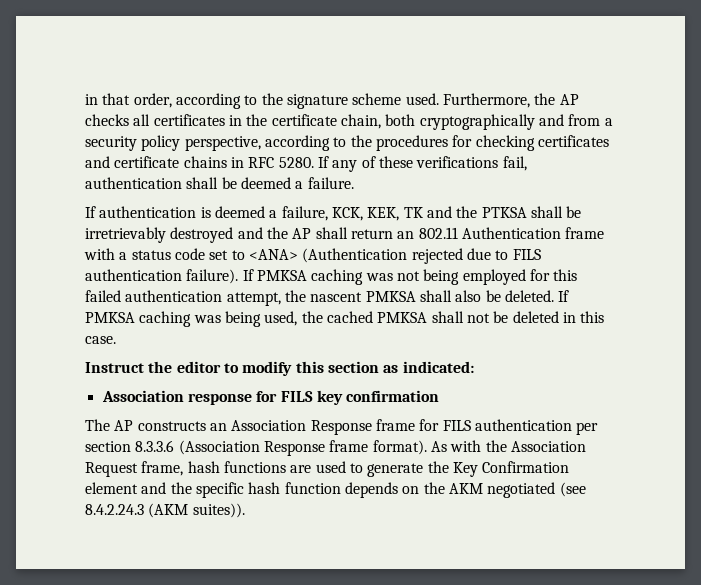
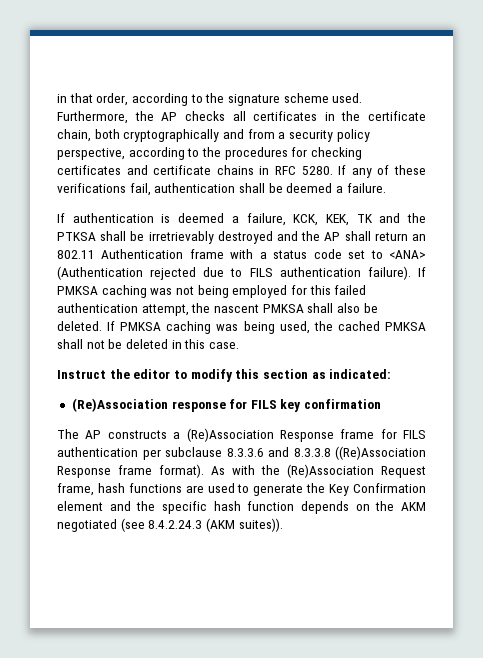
[101,390,184,402] Association -> [71,398,168,412] (Re)Association
[209,420,307,431] an Association -> [173,428,274,442] a (Re)Association
[85,440,260,455] section 8.3.3.6 (Association -> [165,446,426,460] subclause 8.3.3.6 and 8.3.3.8 ((Re)Association
[510,441,586,452] Association -> [287,464,374,478] (Re)Association

